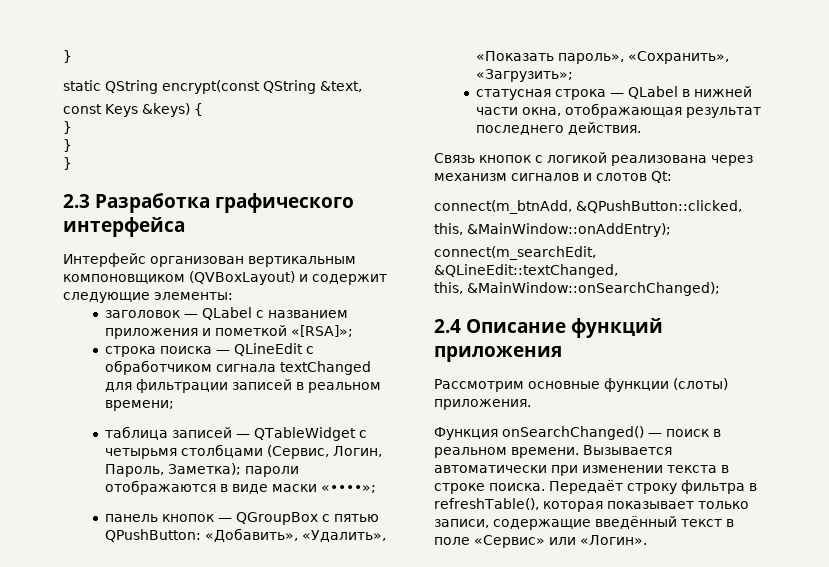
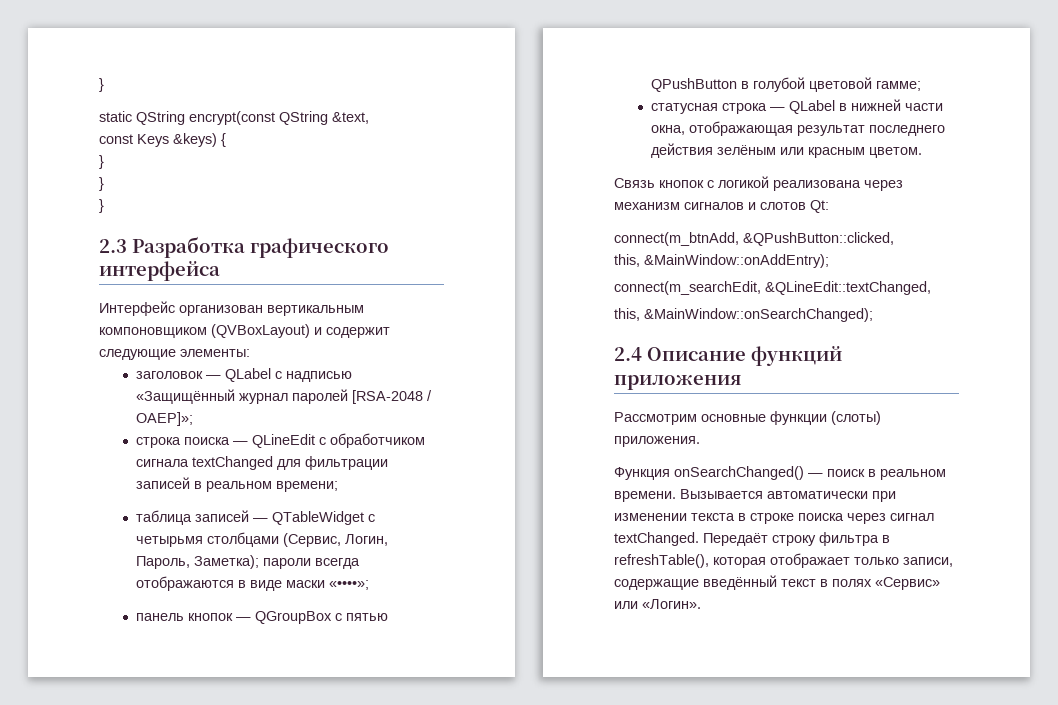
[267,310,348,318] [104,325,353,339] названием приложения и пометкой «[RSA]»; -> [286,371,353,382] [136,389,433,404] [136,412,194,426] надписью «Защищённый журнал паролей [RSA-2048 / OAEP]»;
(299, 471) none -> [315,558,361,569] всегда
[104,528,386,542] [475,51,729,64] [475,69,573,82] QPushButton: «Добавить», «Удалить», «Показать пароль», «Сохранить», «Загрузить»; -> [651,77,922,92] QPushButton в голубой цветовой гамме;
[567,122,641,135] действия. -> [651,143,923,158] действия зелёным или красным цветом.
[489,483,545,491] поиска. -> [798,513,934,524] [614,532,699,546] поиска через сигнал textChanged.
[606,501,694,509] показывает -> [770,553,850,568] отображает
[434,537,470,545] поле -> [832,579,872,587] полях

